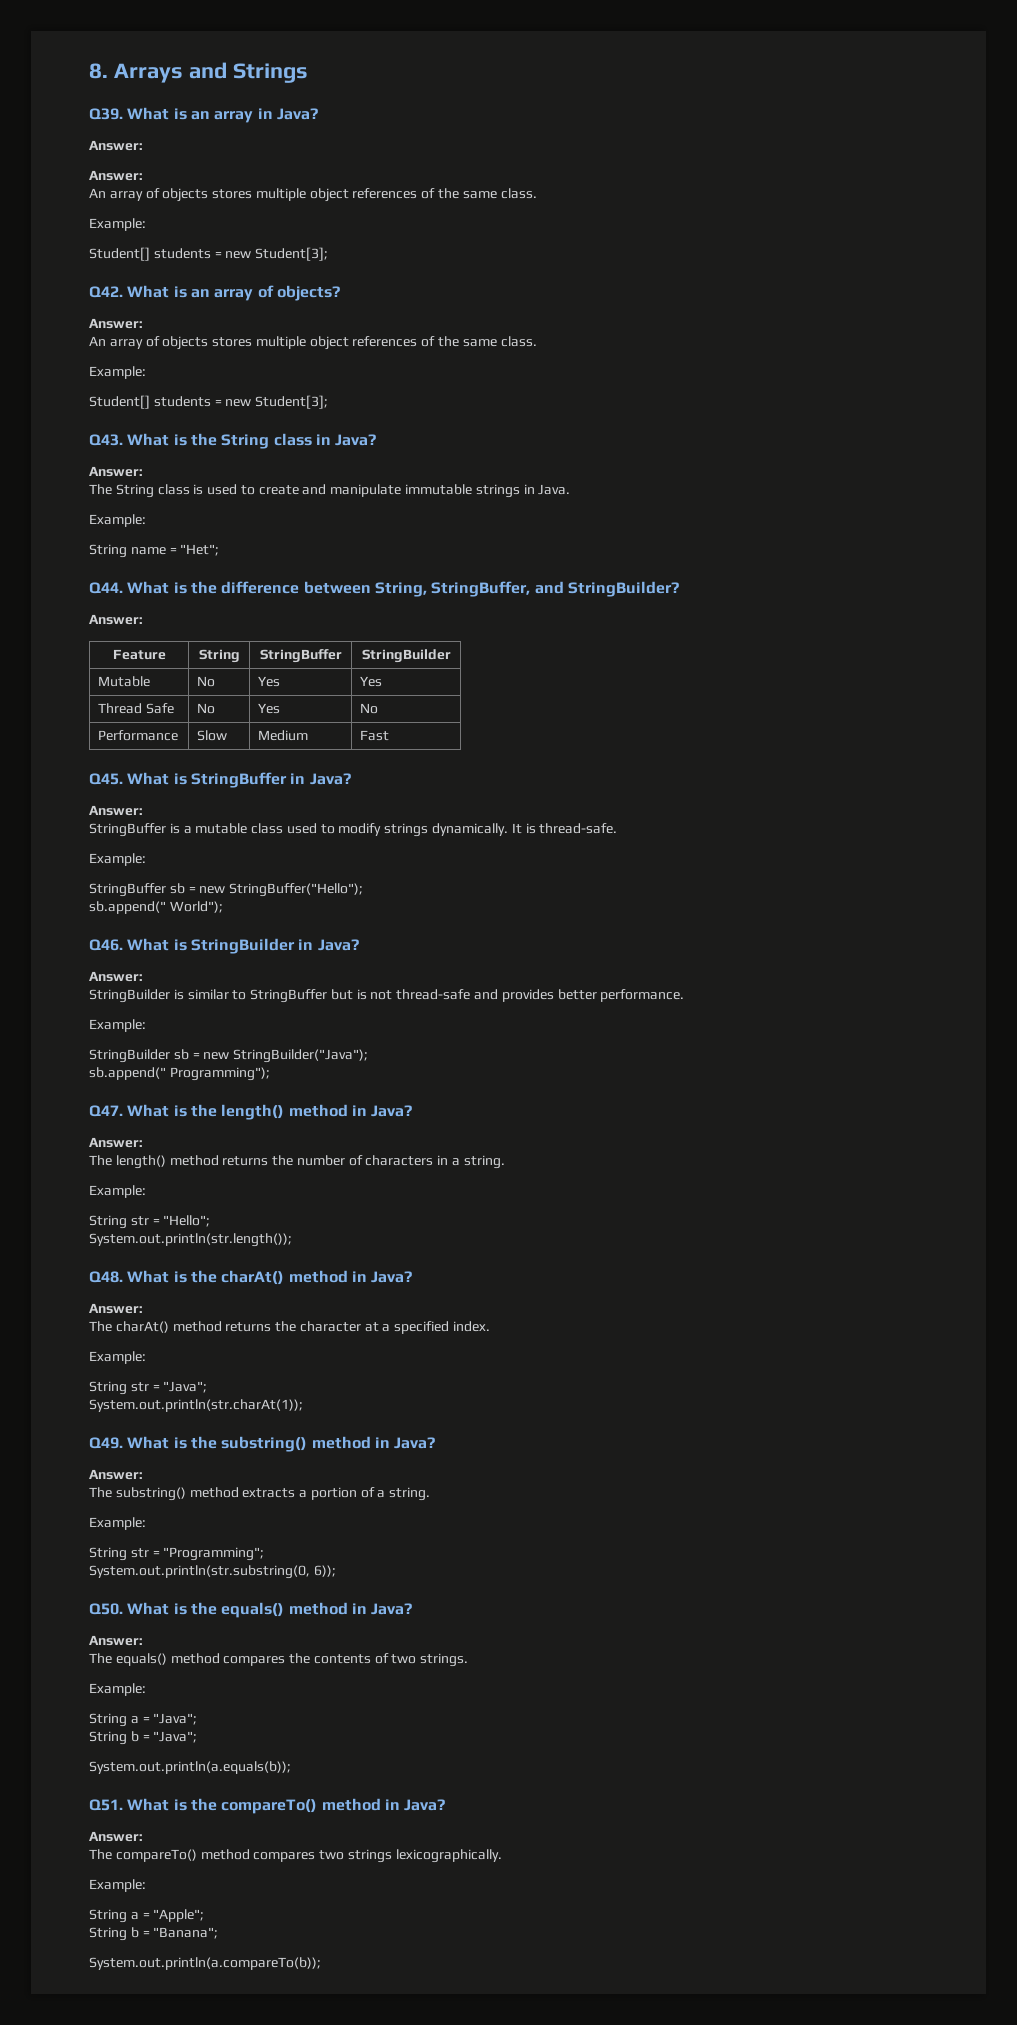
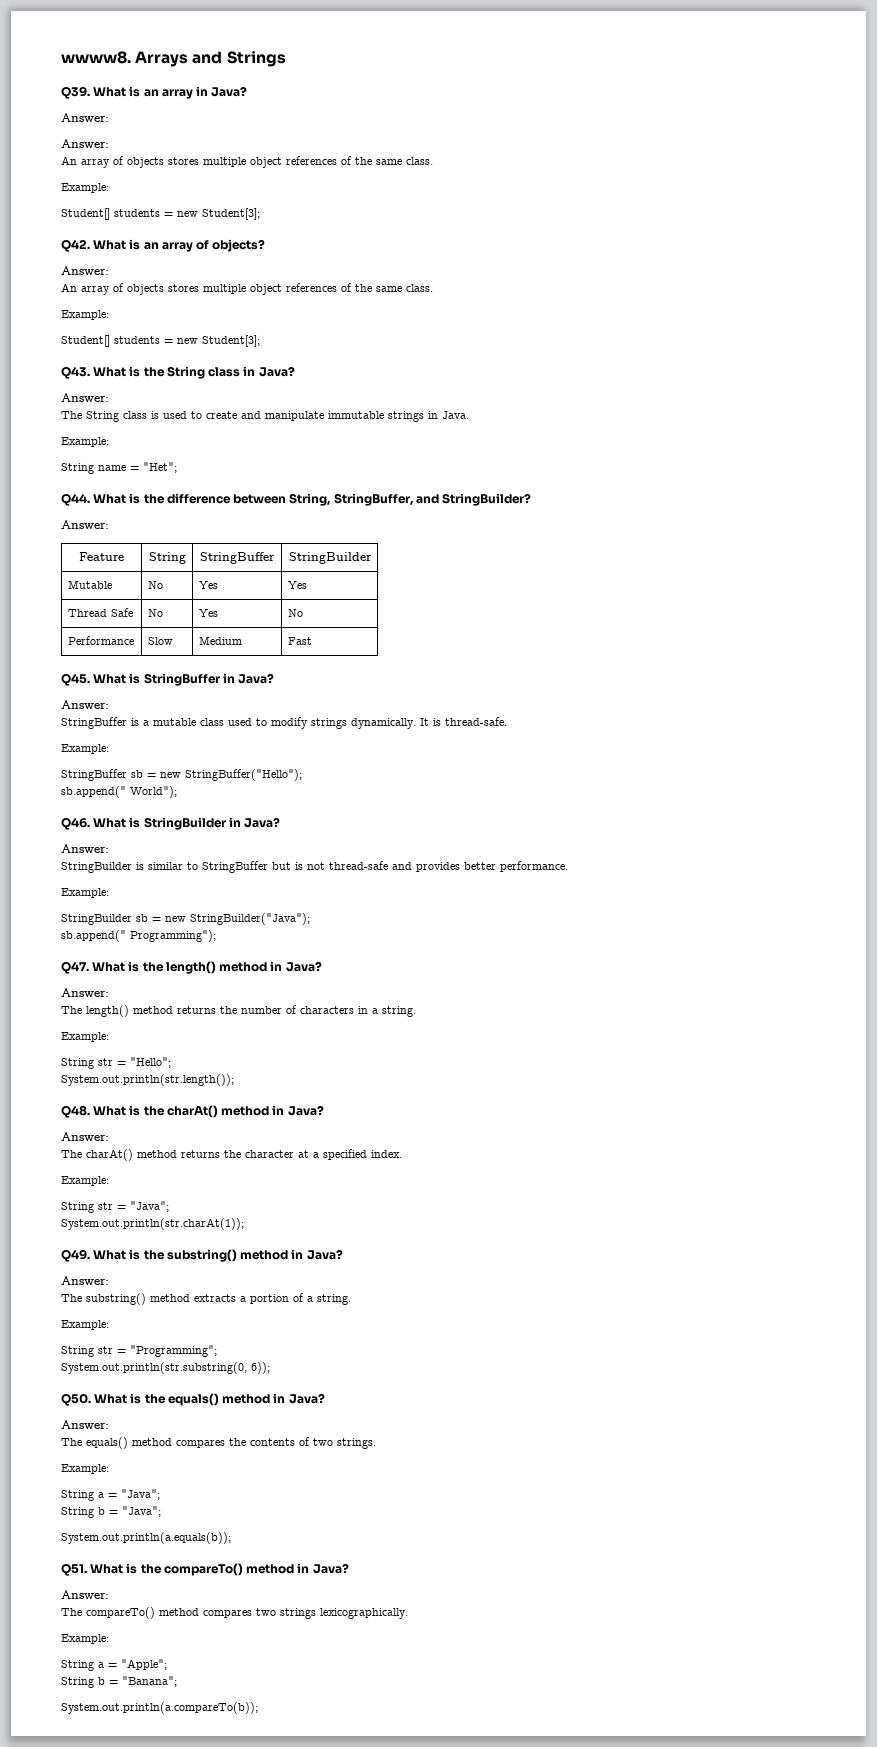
[89,63,108,79] 8. -> [61,51,131,64] wwww8.

